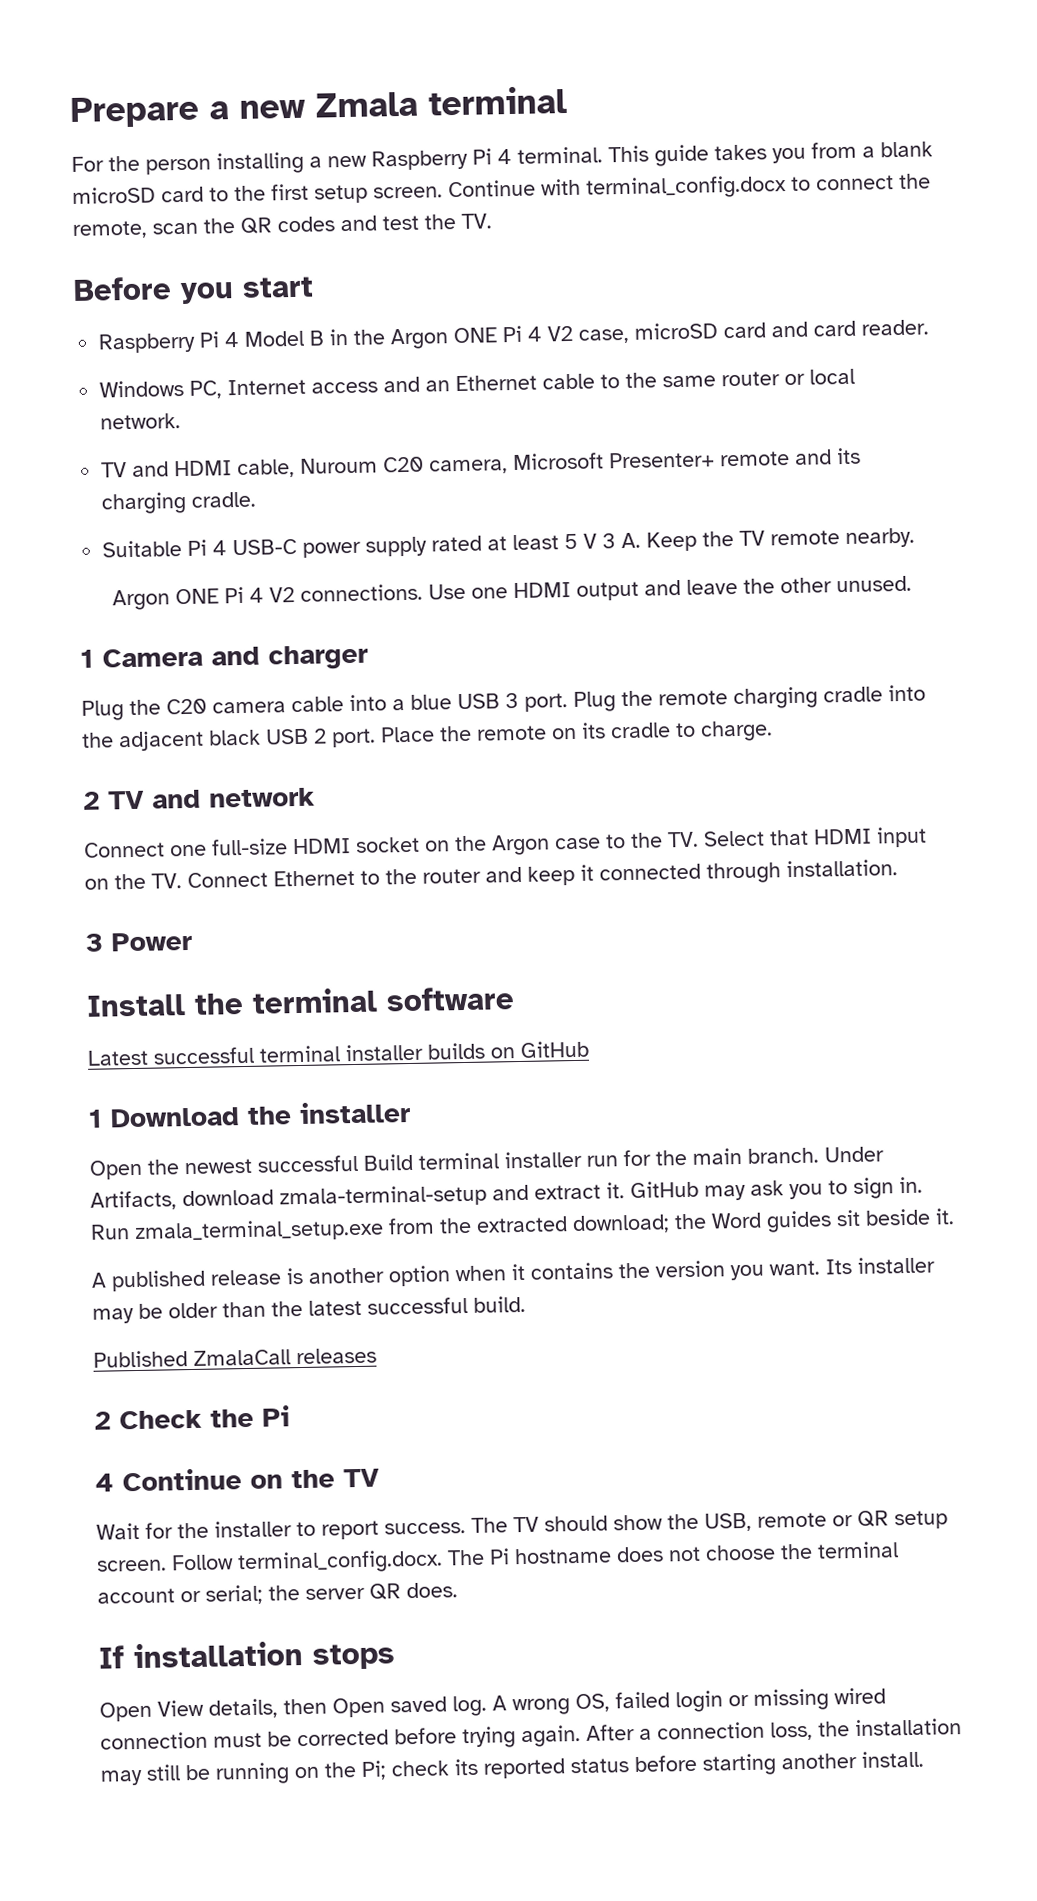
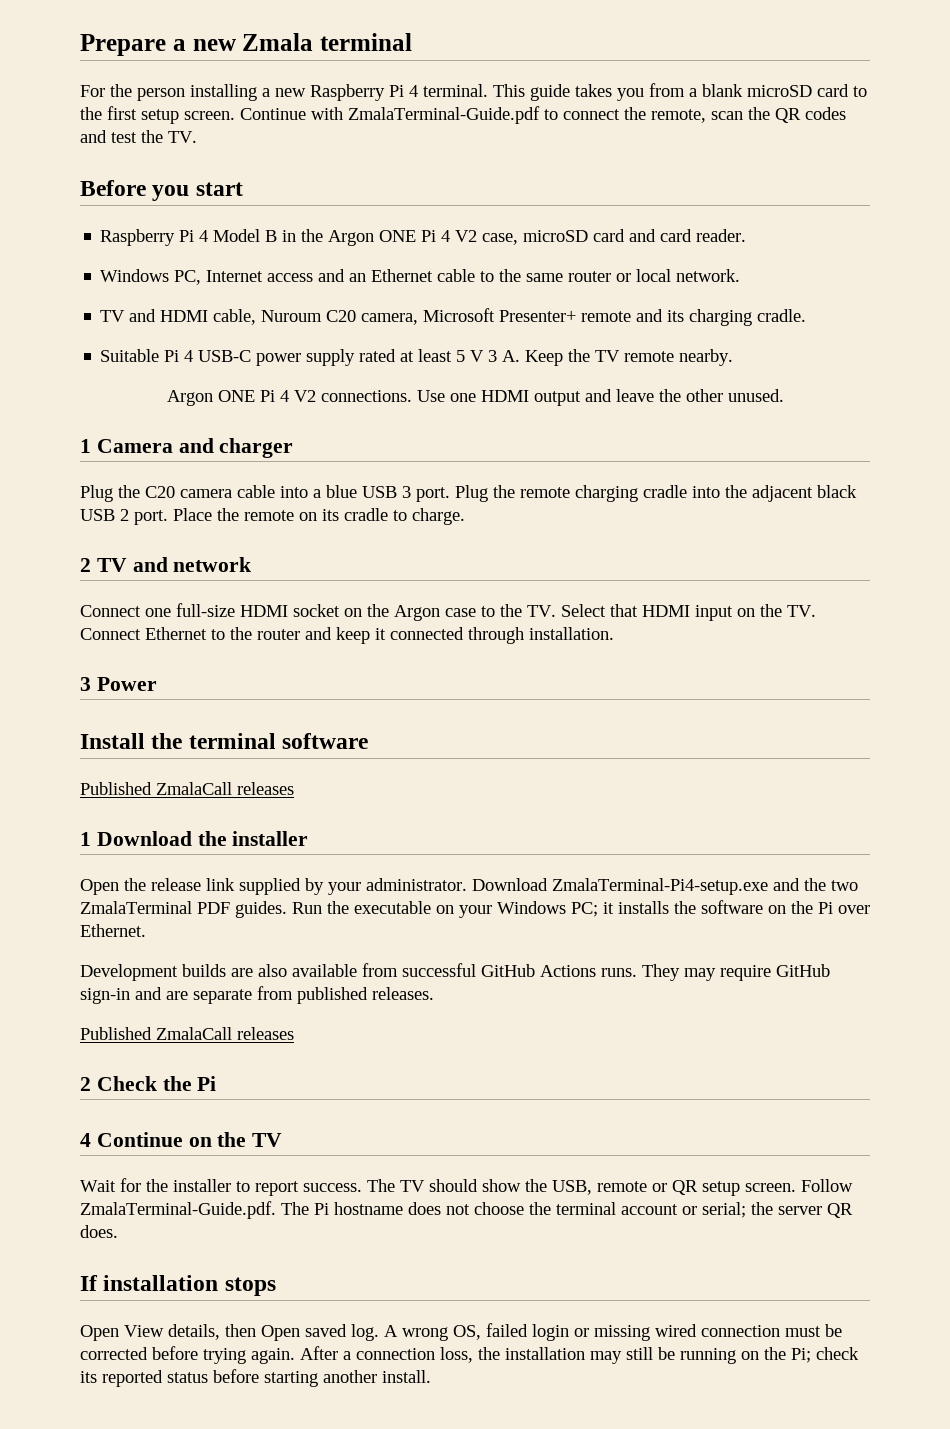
[586,175,787,200] terminal_config.docx -> [348,106,540,124] ZmalaTerminal-Guide.pdf
[87,1040,589,1066] Latest successful terminal installer builds on GitHub -> [80,782,294,795] Published ZmalaCall releases
[184,1146,884,1175] [90,1176,923,1211] [90,1208,955,1244] [91,1256,935,1292] [92,1295,526,1324] newest successful Build terminal installer run for the main branch. Under Artifacts, download zmala-terminal-setup and extract it. GitHub may ask you to sign in. Run zmala_terminal_setup.exe from the extracted download; the Word guides sit beside it. // A published release is another option when it contains the version you want. Its installer may be older than the latest successful build. -> [151,878,858,895] [80,900,870,918] [80,924,146,937] [80,963,830,981] [80,986,434,1004] release link supplied by your administrator. Download ZmalaTerminal-Pi4-setup.exe and the two ZmalaTerminal PDF guides. Run the executable on your Windows PC; it installs the software on the Pi over Ethernet. // Development builds are also available from successful GitHub Actions runs. They may require GitHub sign-in and are separate from published releases.
[237,1549,443,1575] terminal_config.docx. -> [80,1201,276,1219] ZmalaTerminal-Guide.pdf.

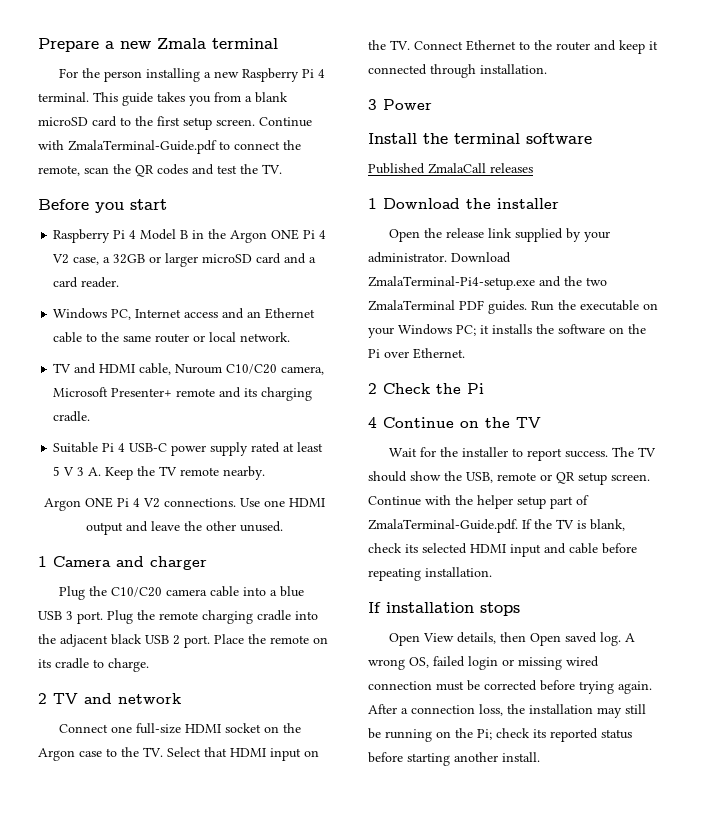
(519, 239) none -> [103,253,199,267] a 32GB or larger
(657, 235) none -> [309,257,317,263] a
[326,310,357,322] C20 -> [226,364,278,374] C10/C20
[145,486,175,498] C20 -> [110,587,162,597] C10/C20
[80,963,830,981] [80,986,434,1004] [80,1027,294,1040] // Development builds are also available from successful GitHub Actions runs. They may require GitHub sign-in and are separate from published releases. // Published ZmalaCall releases -> (465, 353) none
[801,1179,853,1192] [80,1201,853,1219] [80,1225,118,1238] Follow ZmalaTerminal-Guide.pdf. The Pi hostname does not choose the terminal account or serial; the server QR does. -> [368,495,589,509] [368,519,625,533] [368,543,637,557] [368,567,492,581] Continue with the helper setup part of ZmalaTerminal-Guide.pdf. If the TV is blank, check its selected HDMI input and cable before repeating installation.

